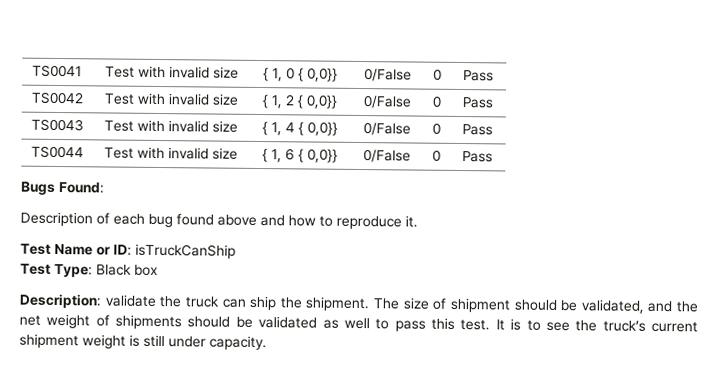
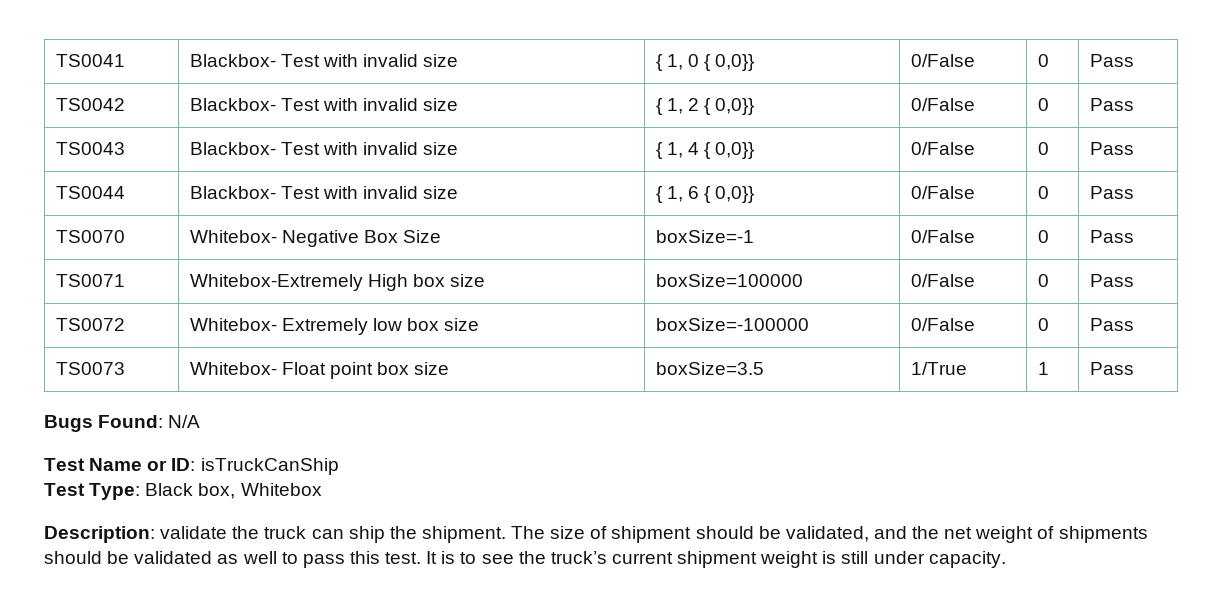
(83, 71) none -> [189,54,276,67] Blackbox-
(85, 98) none -> [189,98,276,111] Blackbox-
(85, 125) none -> [189,142,276,155] Blackbox-
(85, 152) none -> [189,186,276,199] Blackbox-
[20,181,105,195] [20,211,418,230] // Bugs Found: // Description of each bug found above and how to reproduce it. -> [55,230,125,243] [189,230,442,247] [655,230,754,243] [910,230,975,243] [1037,230,1049,243] [1089,230,1134,243] [55,274,125,287] [189,274,486,291] [655,274,803,287] [910,274,975,287] [1037,274,1049,287] [1089,274,1134,287] [55,318,125,331] [189,318,480,335] [655,318,809,331] [910,318,975,331] [1037,318,1049,331] [1089,318,1134,331] [55,362,125,375] [189,362,450,379] [655,362,764,375] [910,362,967,375] [1037,362,1049,375] [1089,362,1134,375] [44,415,201,432] // TS0070 | Whitebox- Negative Box Size | boxSize=-1 | 0/False | 0 | Pass // TS0071 | Whitebox-Extremely High box size | boxSize=100000 | 0/False | 0 | Pass // TS0072 | Whitebox- Extremely low box size | boxSize=-100000 | 0/False | 0 | Pass // TS0073 | Whitebox- Float point box size | boxSize=3.5 | 1/True | 1 | Pass // Bugs Found: N/A
[134,264,158,276] box -> [198,483,322,499] box, Whitebox

